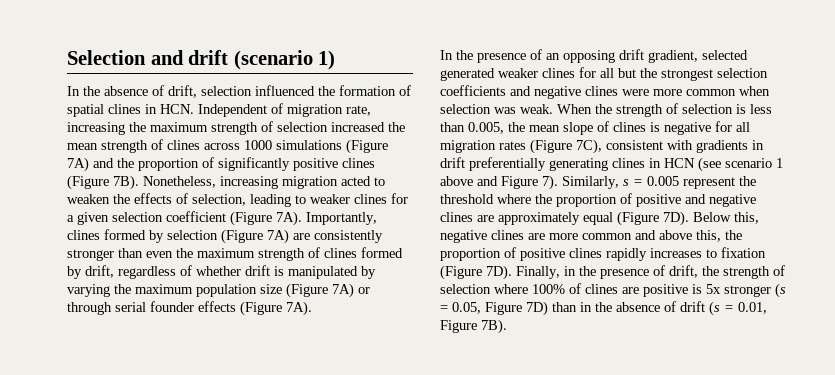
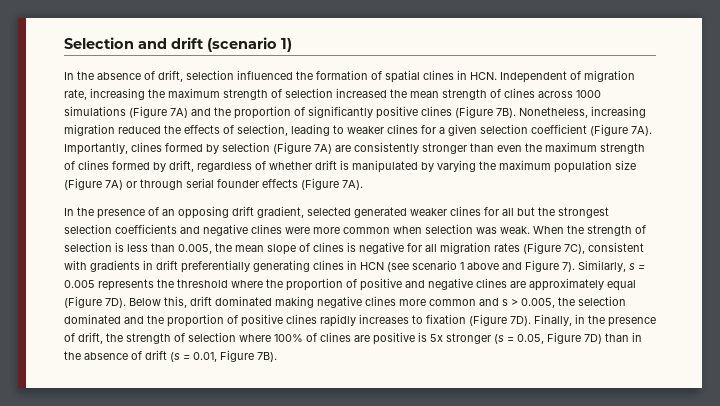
[341,176,385,186] [67,194,110,204] acted to weaken -> [118,126,161,134] reduced
[683,177,735,189] represent -> [98,279,154,291] represents
[440,230,545,243] negative clines are -> [190,296,396,308] drift dominated making negative clines
[659,230,721,242] above this, -> [502,296,626,308] [64,314,144,324] s > 0.005, the selection dominated and

